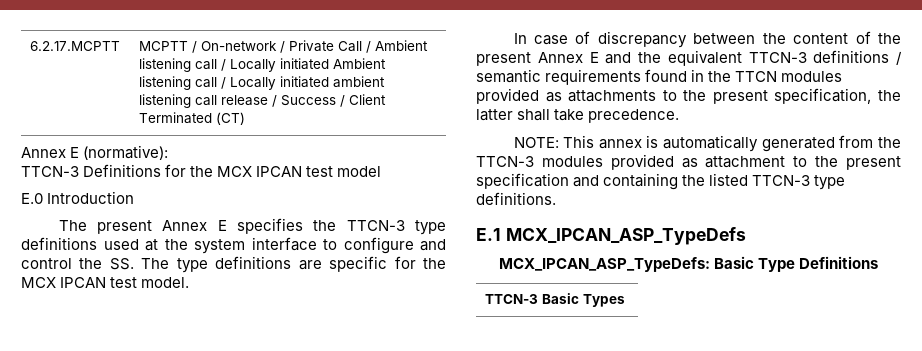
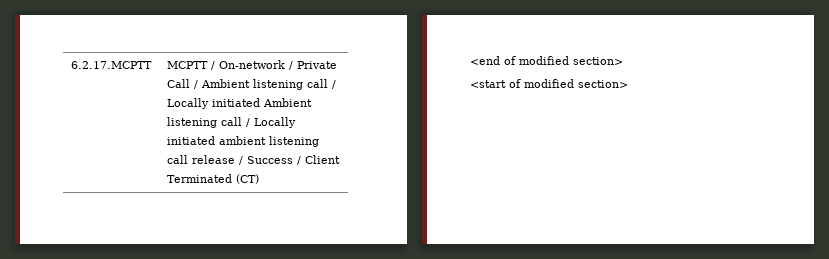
[21,145,169,160] [21,164,382,177] [21,191,135,204] [58,218,446,235] [21,237,446,254] [21,256,447,273] [21,277,190,288] [513,31,901,48] [476,50,902,66] [476,69,843,85] [476,88,901,104] [476,109,680,123] [513,135,901,152] [476,154,902,170] [476,173,846,190] [476,192,556,205] [476,227,746,245] [498,256,879,272] [485,293,626,307] Annex E (normative): // TTCN-3 Definitions for the MCX IPCAN test model // E.0 Introduction // The present Annex E specifies the TTCN-3 type definitions used at the system interface to configure and control the SS. The type definitions are specific for the MCX IPCAN test model. // In case of discrepancy between the content of the present Annex E and the equivalent TTCN-3 definitions / semantic requirements found in the TTCN modules provided as attachments to the present specification, the latter shall take precedence. // NOTE: This annex is automatically generated from the TTCN-3 modules provided as attachment to the present specification and containing the listed TTCN-3 type definitions. // E.1 MCX_IPCAN_ASP_TypeDefs // MCX_IPCAN_ASP_TypeDefs: Basic Type Definitions // TTCN-3 Basic Types -> [470,56,623,65] [470,79,628,88] <end of modified section> // <start of modified section>

